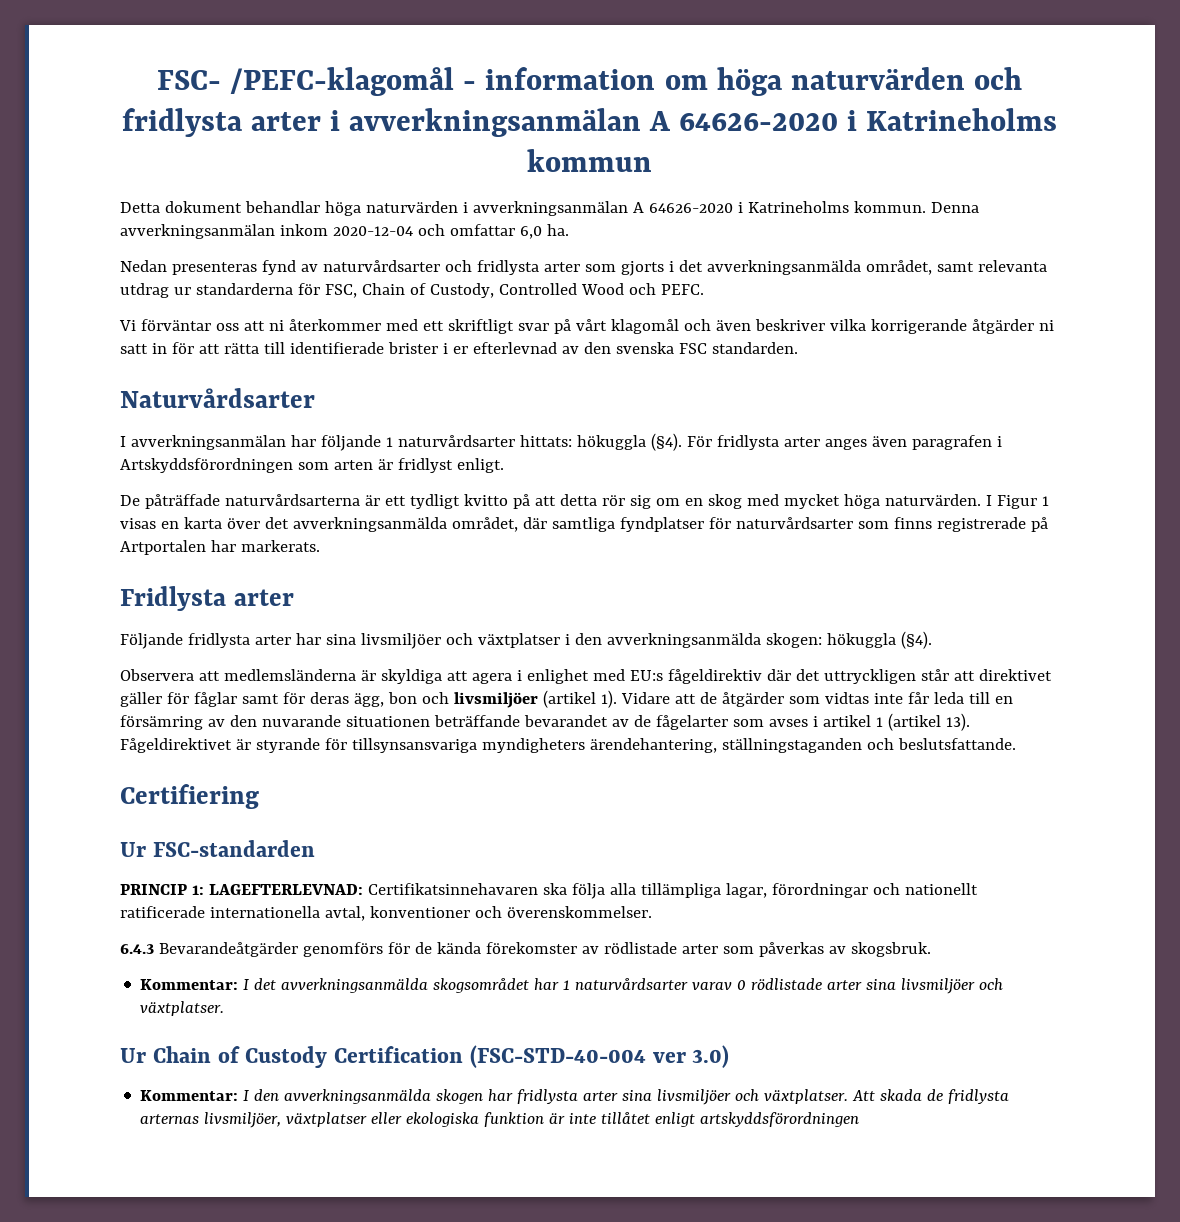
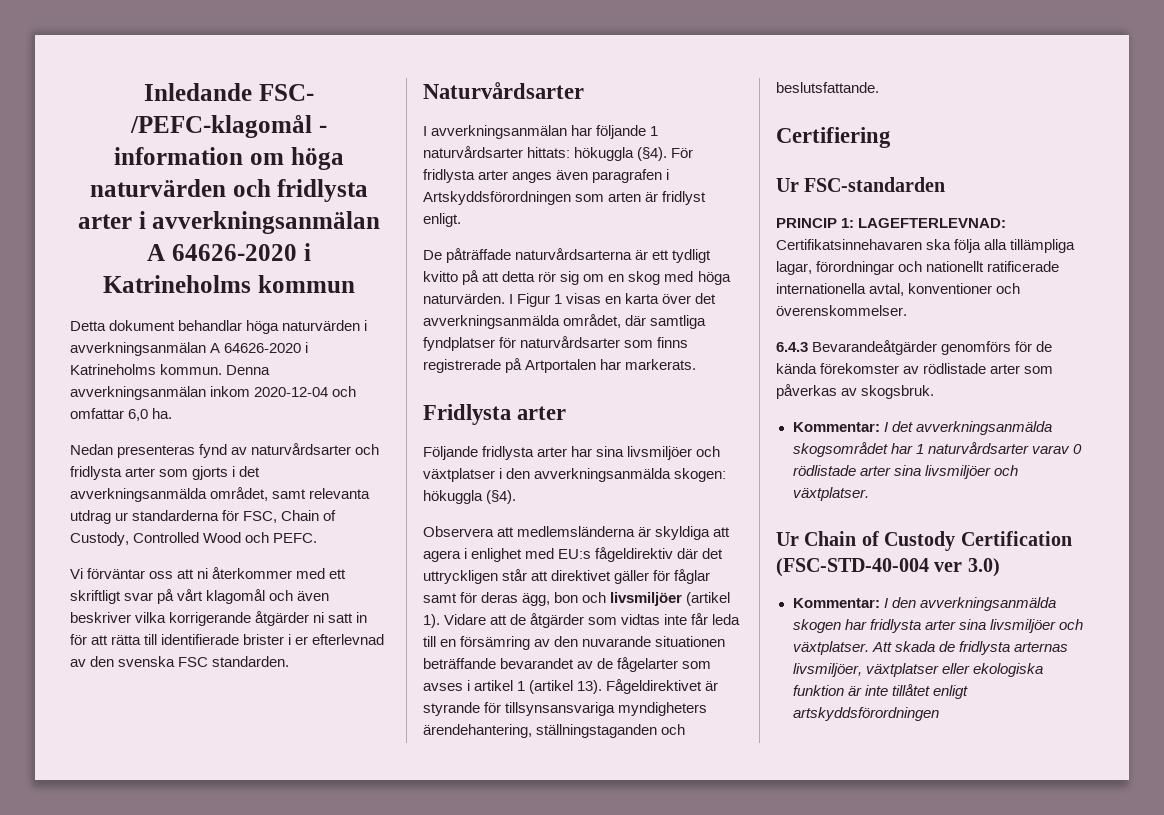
(157, 80) none -> [144,83,253,101] Inledande
[783,494,840,509] mycket -> (694, 276) none

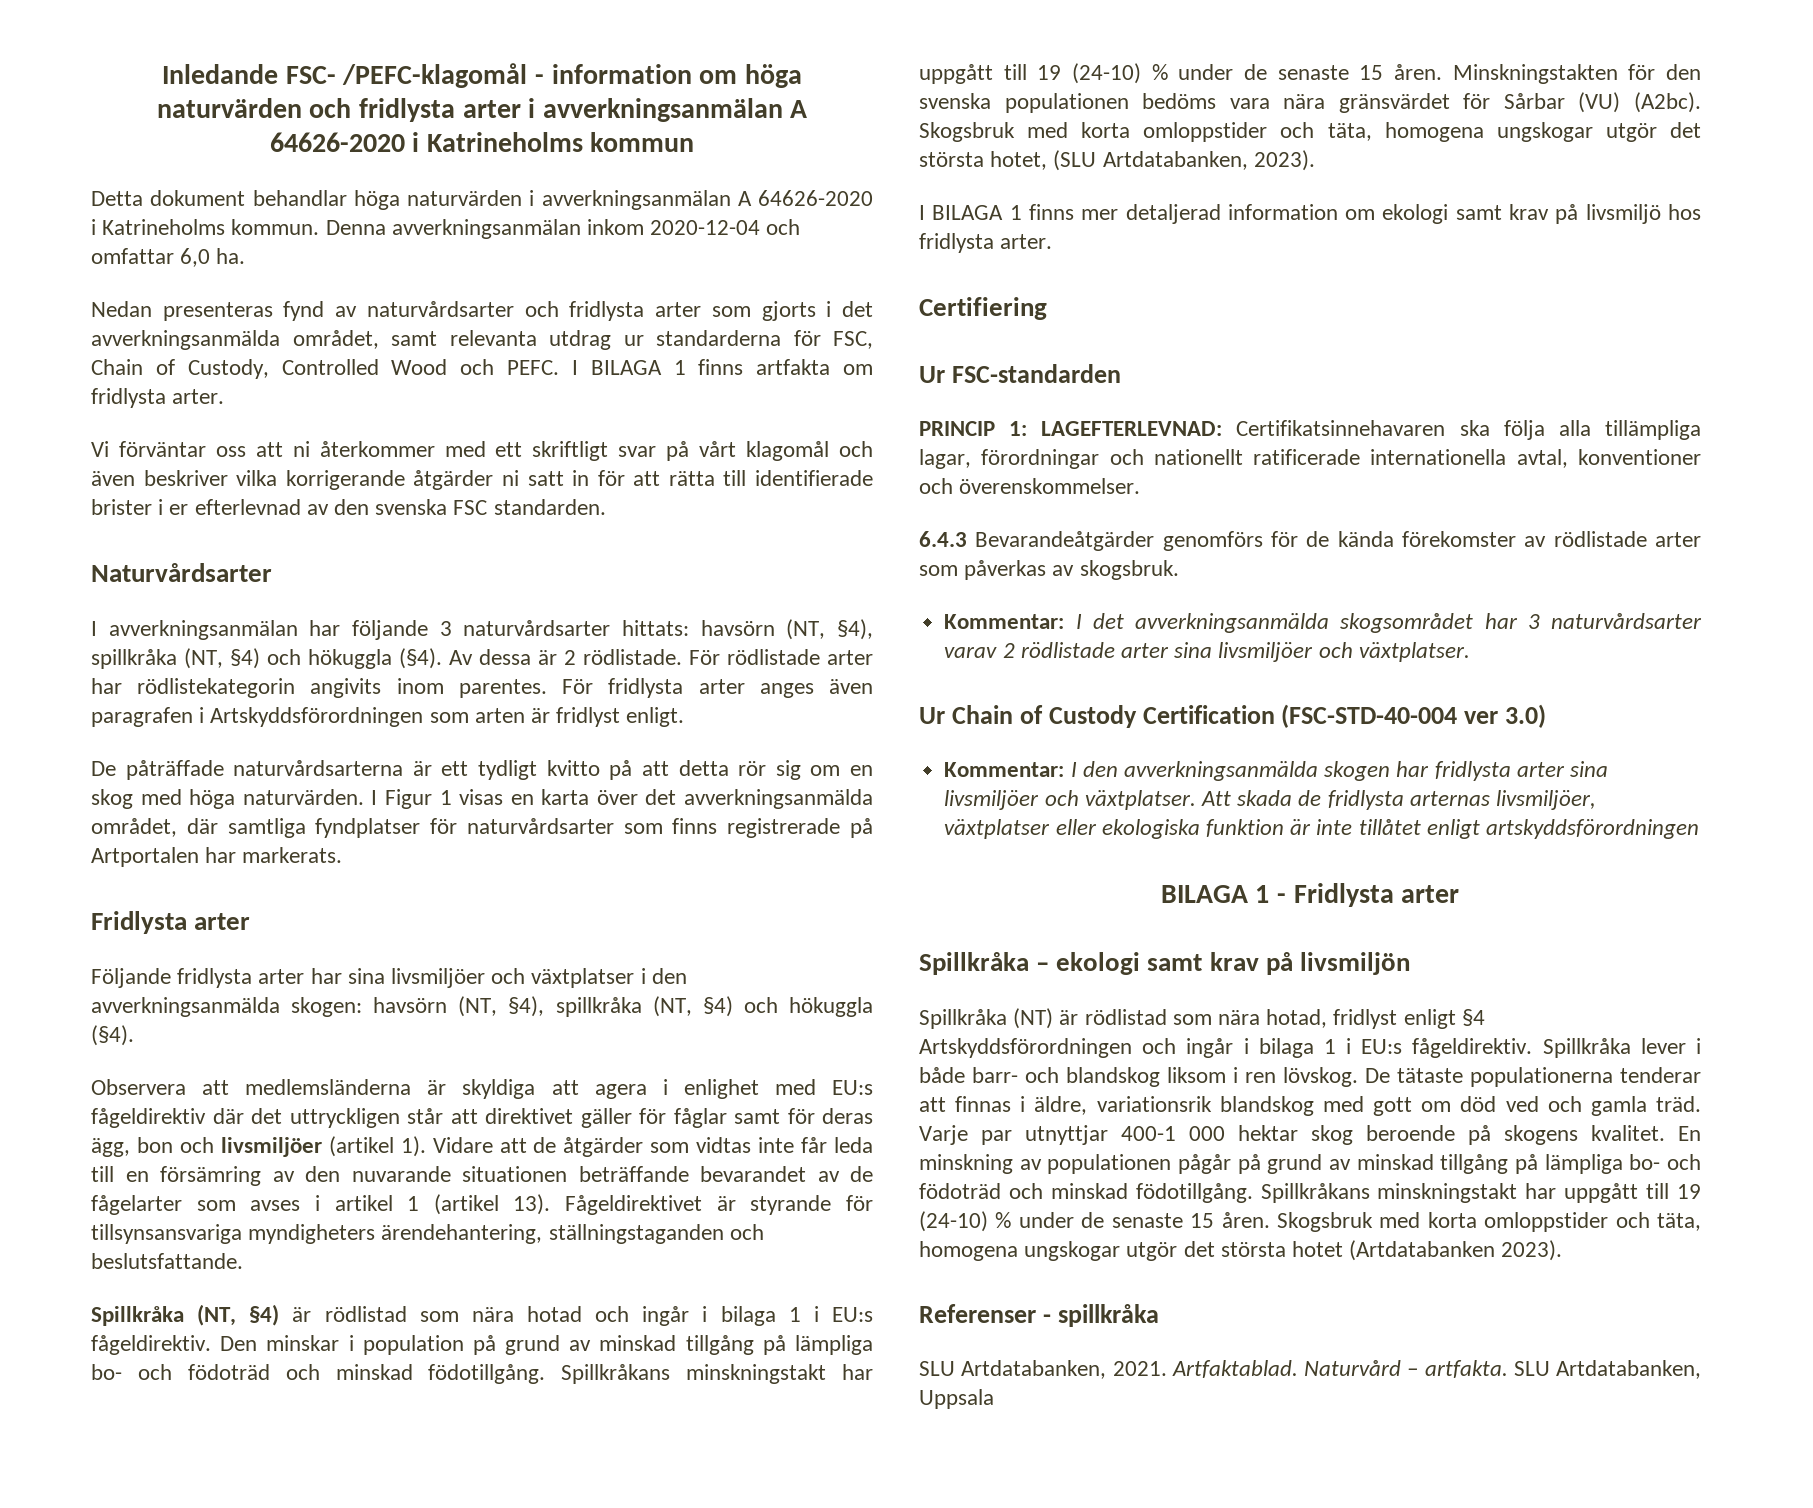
(318, 538) none -> [571,359,873,375] [91,388,225,408] I BILAGA 1 finns artfakta om fridlysta arter.
[650,126,659,136] 1 -> [439,621,452,636] 3
[574,147,668,161] hökuggla (§4). -> [700,619,873,640] [91,648,873,669] [91,678,547,698] havsörn (NT, §4), spillkråka (NT, §4) och hökuggla (§4). Av dessa är 2 rödlistade. För rödlistade arter har rödlistekategorin angivits inom parentes.
(727, 475) none -> [373,996,778,1017] havsörn (NT, §4), spillkråka (NT, §4) och
(879, 87) none -> [91,1304,873,1326] [91,1335,873,1355] [91,1364,873,1384] [919,63,1701,84] [919,92,1701,113] [919,122,1701,142] [919,150,1315,171] [919,204,1701,224] [919,233,1053,253] // Spillkråka (NT, §4) är rödlistad som nära hotad och ingår i bilaga 1 i EU:s fågeldirektiv. Den minskar i population på grund av minskad tillgång på lämpliga bo- och födoträd och minskad födotillgång. Spillkråkans minskningstakt har uppgått till 19 (24-10) % under de senaste 15 åren. Minskningstakten för den svenska populationen bedöms vara nära gränsvärdet för Sårbar (VU) (A2bc). Skogsbruk med korta omloppstider och täta, homogena ungskogar utgör det största hotet, (SLU Artdatabanken, 2023). // I BILAGA 1 finns mer detaljerad information om ekologi samt krav på livsmiljö hos fridlysta arter.
[915,444,924,454] 1 -> [1527,614,1540,629] 3
[1072,444,1082,454] 0 -> [1002,643,1015,658] 2
(939, 714) none -> [1160,883,1460,907] [919,952,1410,975] [919,1008,1485,1029] [919,1038,1701,1058] [919,1067,1701,1087] [919,1096,1701,1116] [919,1125,1701,1145] [919,1154,1701,1174] [919,1183,1701,1203] [919,1211,1701,1232] [919,1240,1563,1261] [919,1304,1159,1327] [919,1360,1701,1379] [919,1389,994,1409] // BILAGA 1 - Fridlysta arter // Spillkråka – ekologi samt krav på livsmiljön // Spillkråka (NT) är rödlistad som nära hotad, fridlyst enligt §4 Artskyddsförordningen och ingår i bilaga 1 i EU:s fågeldirektiv. Spillkråka lever i både barr- och blandskog liksom i ren lövskog. De tätaste populationerna tenderar att finnas i äldre, variationsrik blandskog med gott om död ved och gamla träd. Varje par utnyttjar 400-1 000 hektar skog beroende på skogens kvalitet. En minskning av populationen pågår på grund av minskad tillgång på lämpliga bo- och födoträd och minskad födotillgång. Spillkråkans minskningstakt har uppgått till 19 (24-10) % under de senaste 15 åren. Skogsbruk med korta omloppstider och täta, homogena ungskogar utgör det största hotet (Artdatabanken 2023). // Referenser - spillkråka // SLU Artdatabanken, 2021. Artfaktablad. Naturvård – artfakta. SLU Artdatabanken, Uppsala

